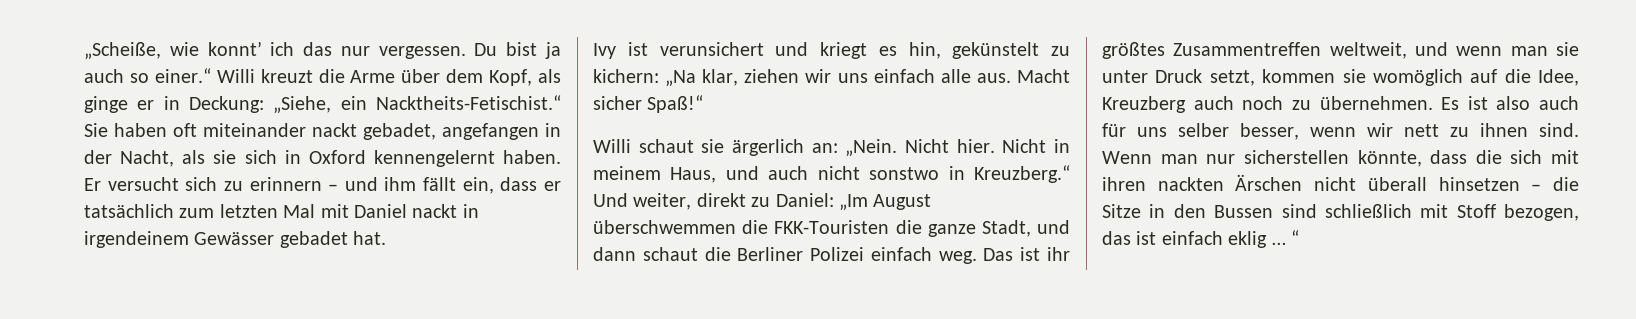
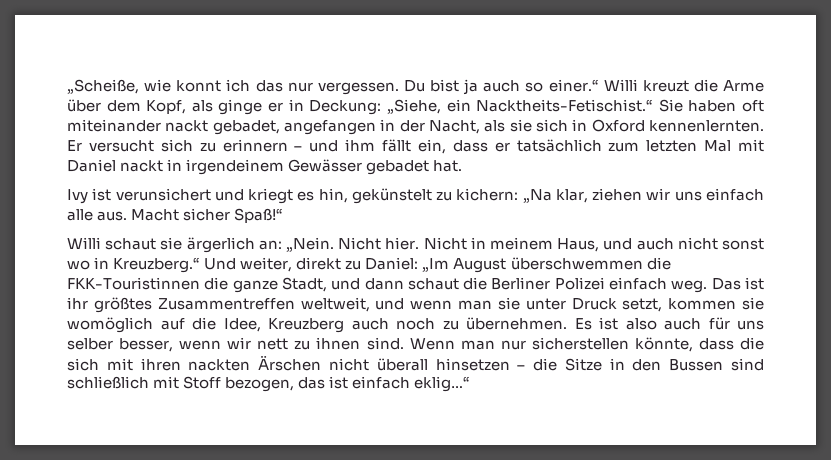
[207,41,262,56] konnt’ -> [176,80,222,92] konnt
[373,150,561,167] kennengelernt haben. -> [649,120,764,132] kennenlernten.
[869,167,940,180] sonstwo -> [722,238,765,250] [67,260,90,270] sonst wo
[774,220,890,234] FKK-Touristen -> [67,277,200,290] FKK-Touristinnen
[1228,230,1299,248] eklig … “ -> [414,376,471,392] eklig…“

